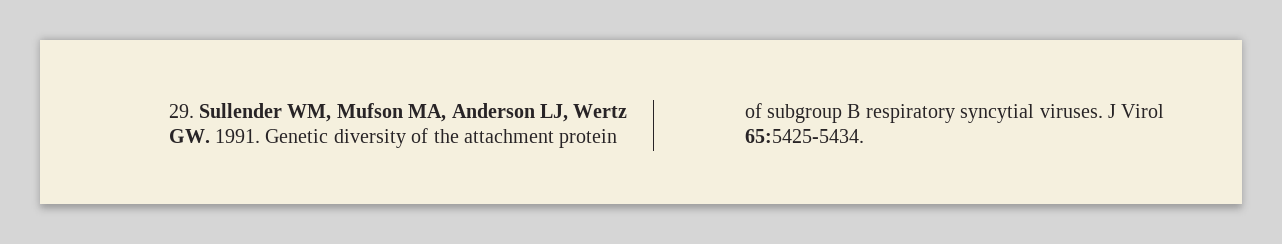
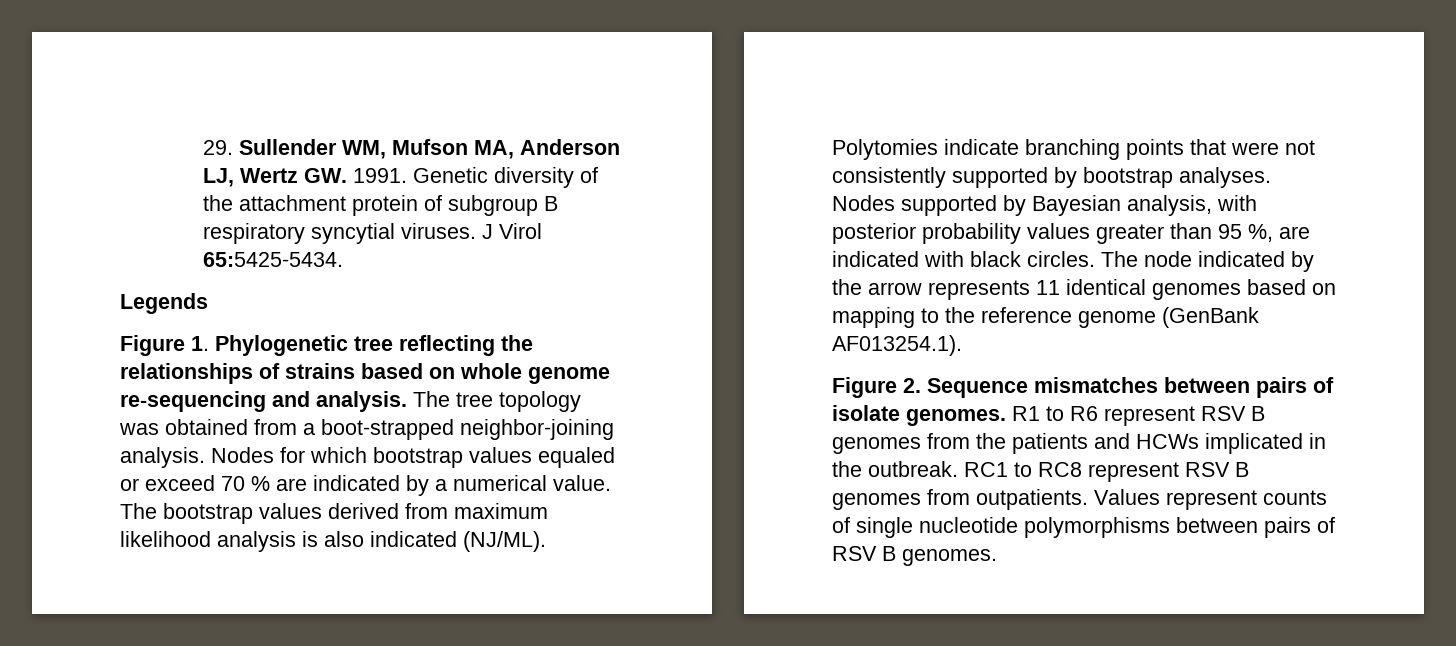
(864, 136) none -> [120,293,208,314] [120,335,533,356] [120,363,610,384] [120,391,581,412] [119,419,614,440] [120,447,615,468] [120,475,611,496] [120,503,548,524] [120,531,546,552] [832,139,1315,160] [832,167,1271,188] [832,195,1257,216] [832,223,1310,244] [832,251,1314,272] [832,279,1336,300] [832,307,1259,328] [832,335,962,356] [832,377,1334,398] [832,405,1265,426] [832,433,1326,454] [832,461,1249,482] [832,489,1327,510] [832,517,1335,538] [832,546,997,566] // Legends // Figure 1. Phylogenetic tree reflecting the relationships of strains based on whole genome re-sequencing and analysis. The tree topology was obtained from a boot-strapped neighbor-joining analysis. Nodes for which bootstrap values equaled or exceed 70 % are indicated by a numerical value. The bootstrap values derived from maximum likelihood analysis is also indicated (NJ/ML). Polytomies indicate branching points that were not consistently supported by bootstrap analyses. Nodes supported by Bayesian analysis, with posterior probability values greater than 95 %, are indicated with black circles. The node indicated by the arrow represents 11 identical genomes based on mapping to the reference genome (GenBank AF013254.1). // Figure 2. Sequence mismatches between pairs of isolate genomes. R1 to R6 represent RSV B genomes from the patients and HCWs implicated in the outbreak. RC1 to RC8 represent RSV B genomes from outpatients. Values represent counts of single nucleotide polymorphisms between pairs of RSV B genomes.

